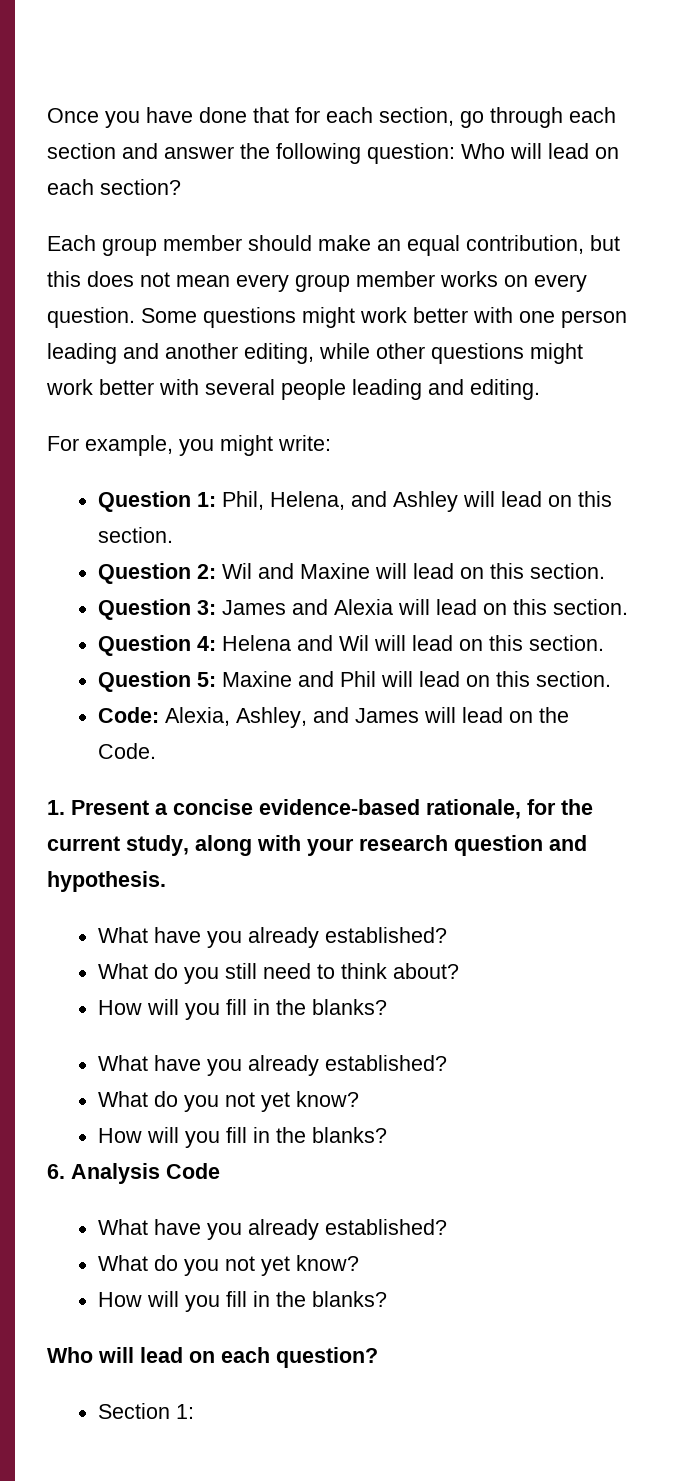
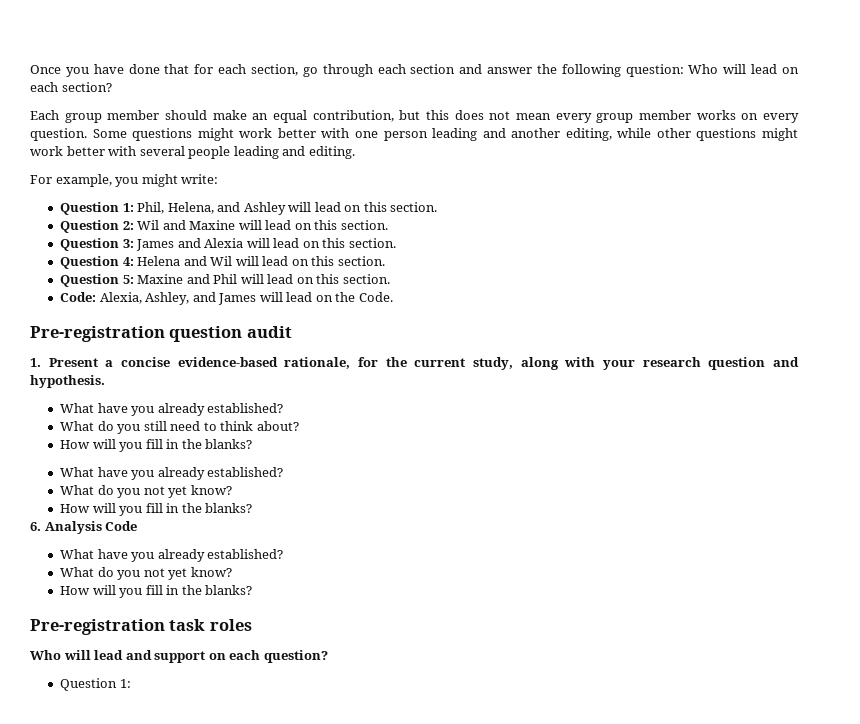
(157, 751) none -> [30,326,292,342] // Pre-registration question audit
[47,1347,183,1363] // Who will lead -> [30,619,252,635] [30,650,206,663] // Pre-registration task roles // Who will lead and support
[98,1403,171,1419] Section -> [60,678,118,691] Question

